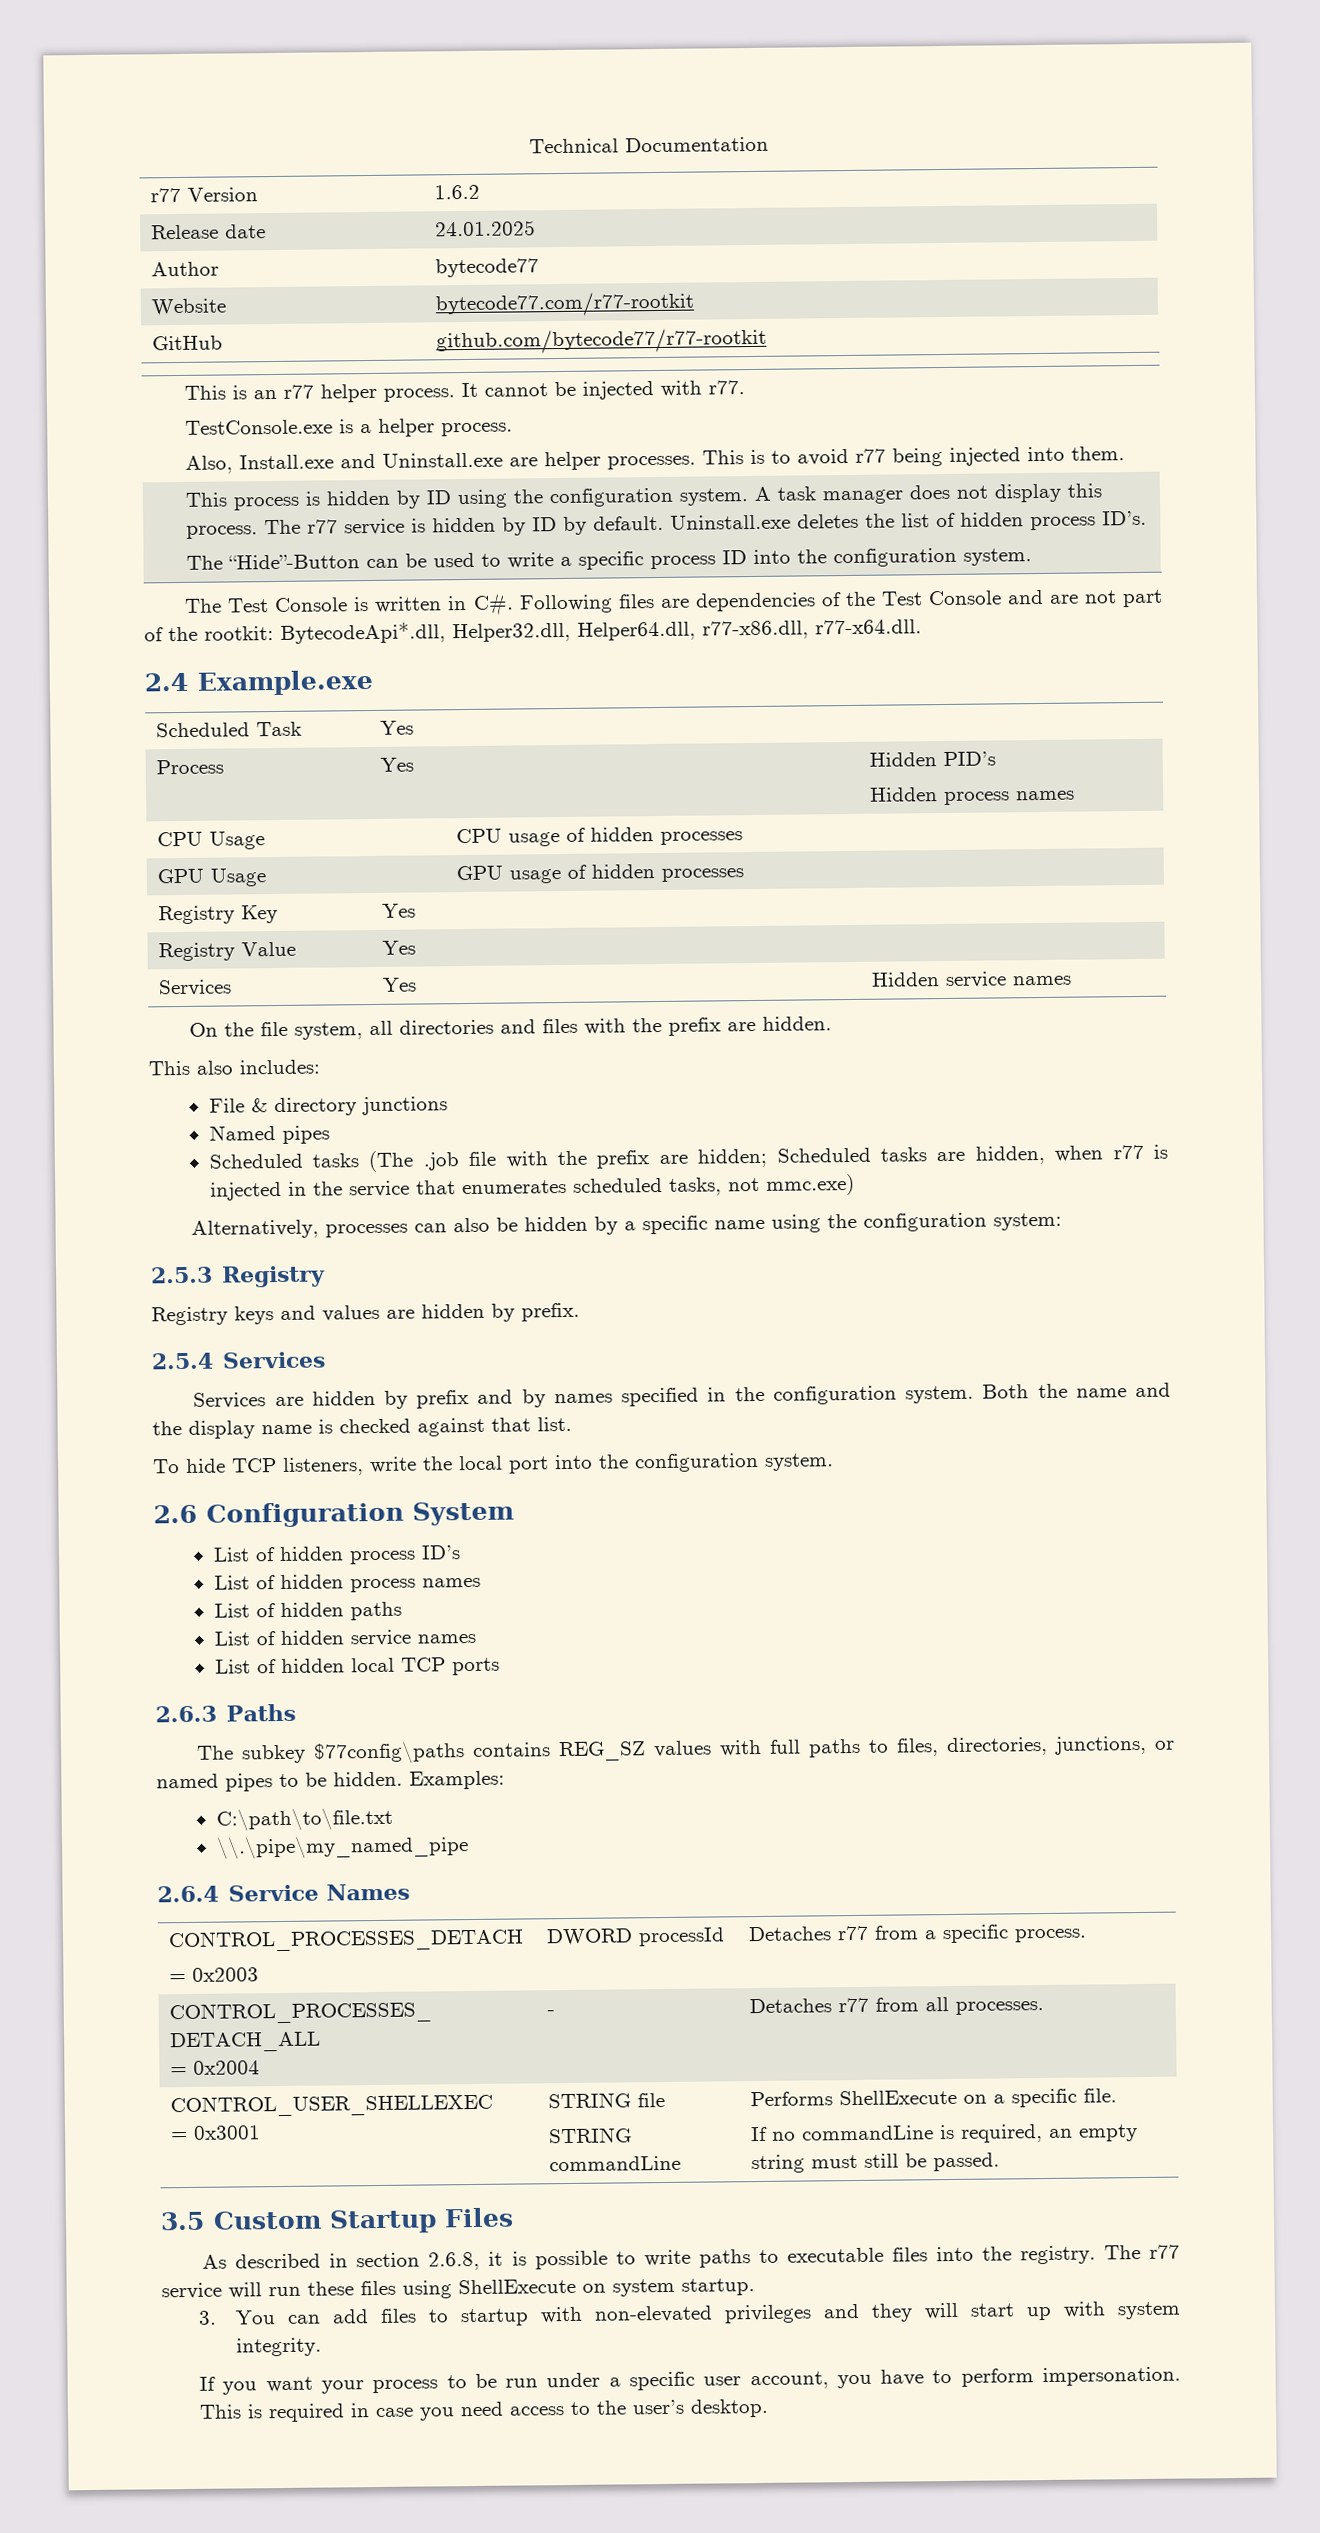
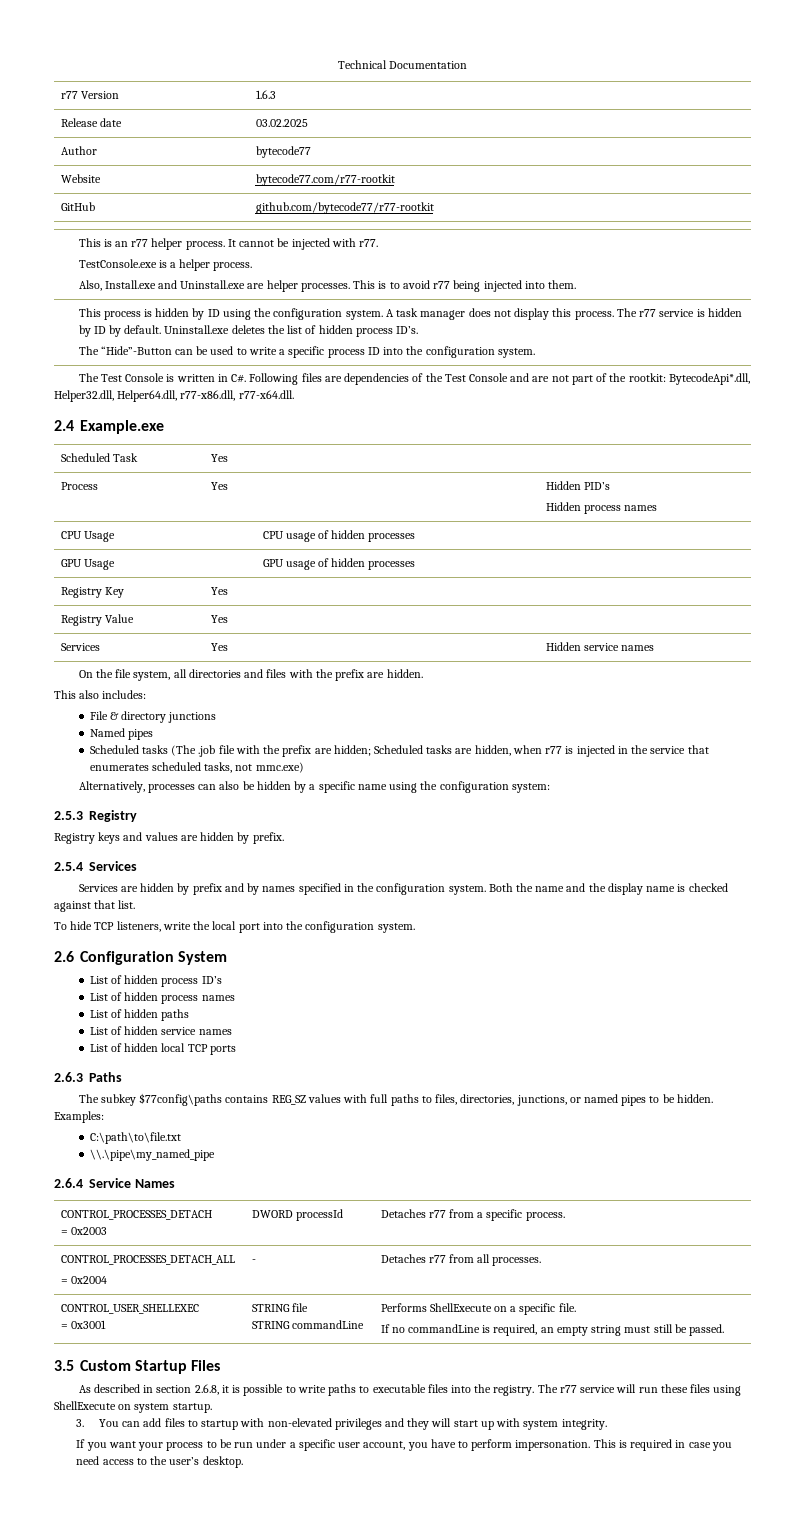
[434,184,481,200] 1.6.2 -> [255,90,276,99] 1.6.3
[435,220,537,237] 24.01.2025 -> [255,119,308,127] 03.02.2025

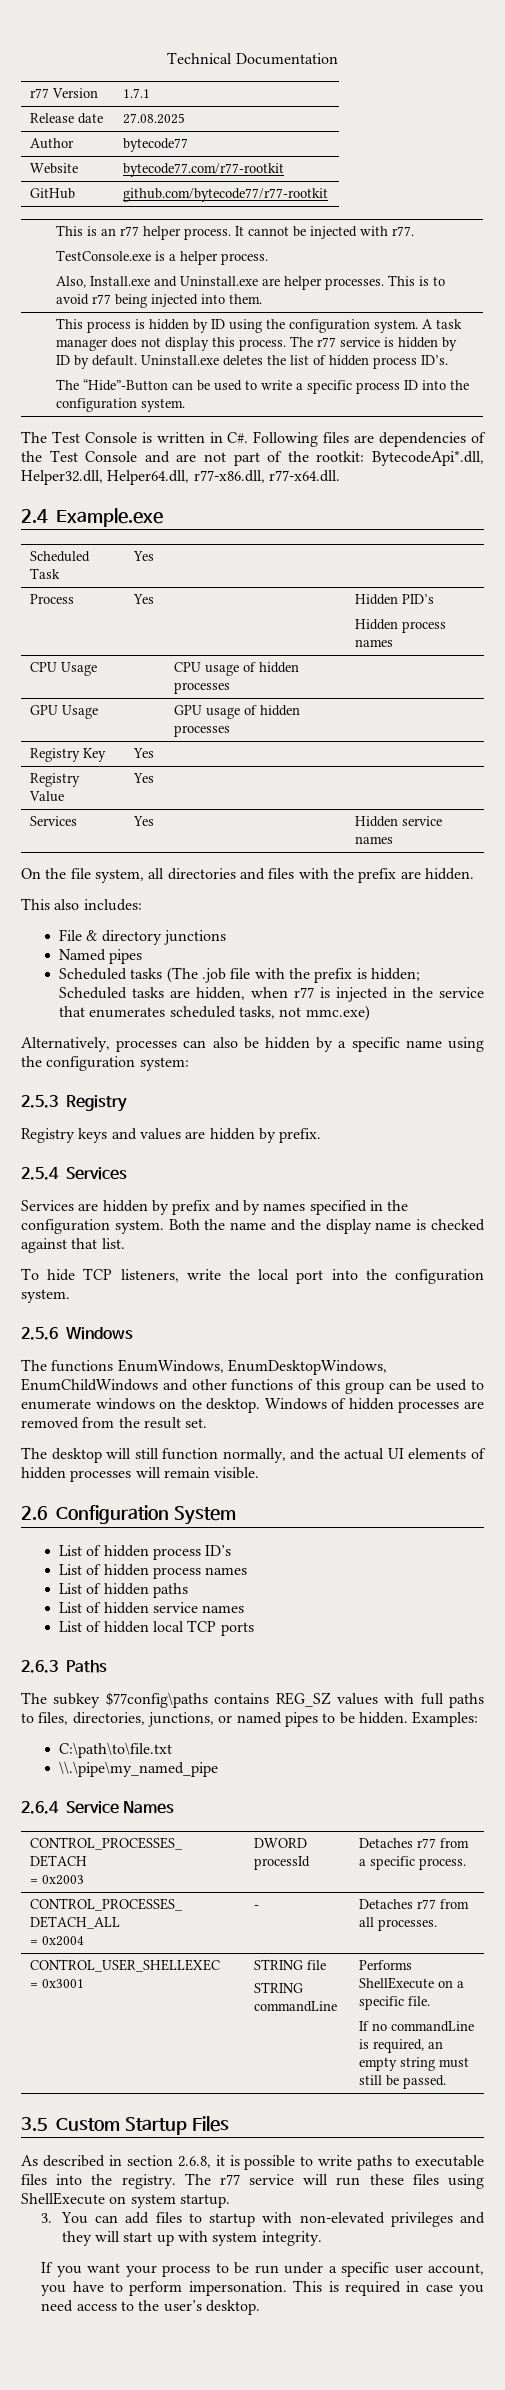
[255,90,276,99] 1.6.3 -> [123,88,151,98] 1.7.1
[255,119,308,127] 03.02.2025 -> [123,113,186,124] 27.08.2025
[314,748,332,754] are -> [356,968,367,979] is
(415, 928) none -> [21,1327,133,1340] [21,1359,387,1375] [21,1378,485,1394] [21,1398,484,1413] [21,1417,208,1429] [21,1447,487,1463] [21,1467,260,1482] // 2.5.6 Windows // The functions EnumWindows, EnumDesktopWindows, EnumChildWindows and other functions of this group can be used to enumerate windows on the desktop. Windows of hidden processes are removed from the result set. // The desktop will still function normally, and the actual UI elements of hidden processes will remain visible.

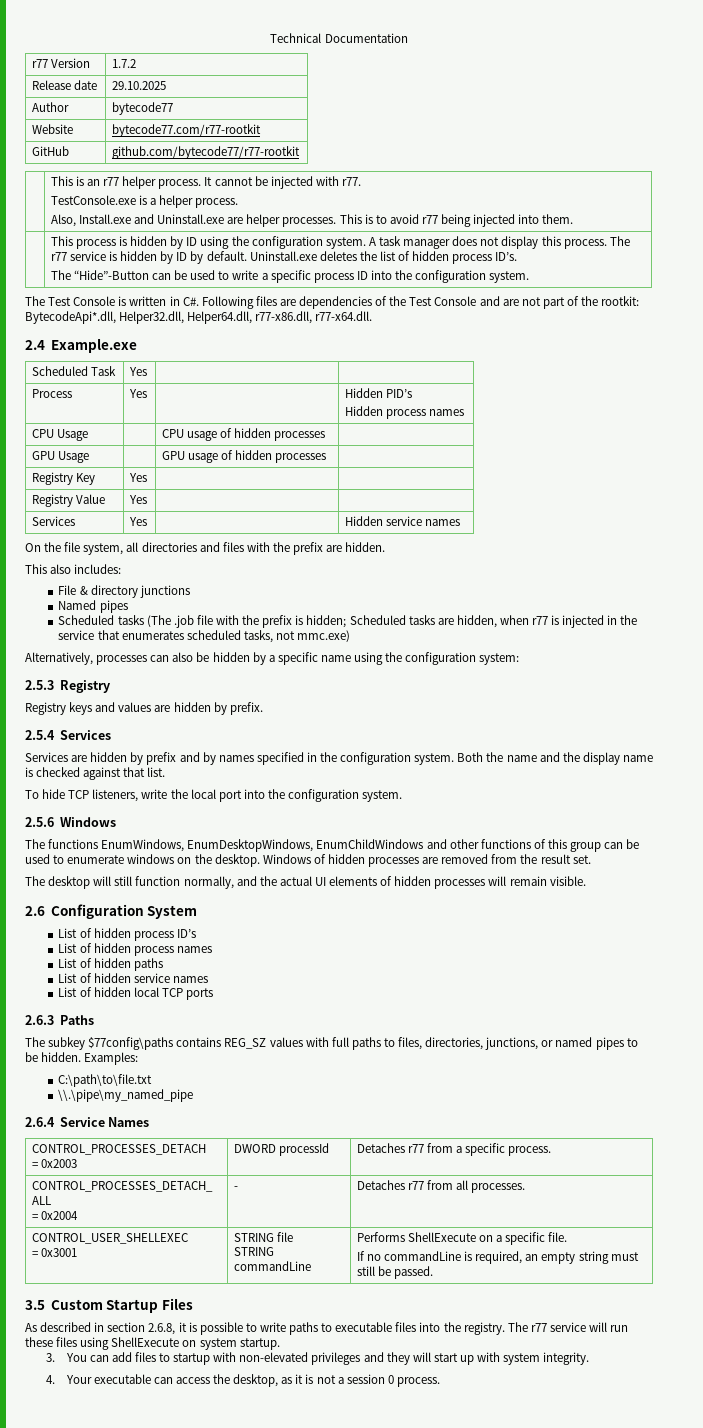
[123,88,151,98] 1.7.1 -> [111,59,136,68] 1.7.2
[123,113,186,124] 27.08.2025 -> [111,81,166,90] 29.10.2025
[41,2262,484,2277] [41,2280,484,2296] [41,2300,260,2315] If you want your process to be run under a specific user account, you have to perform impersonation. This is required in case you need access to the user’s desktop. -> [45,1374,440,1387] 4. Your executable can access the desktop, as it is not a session 0 process.

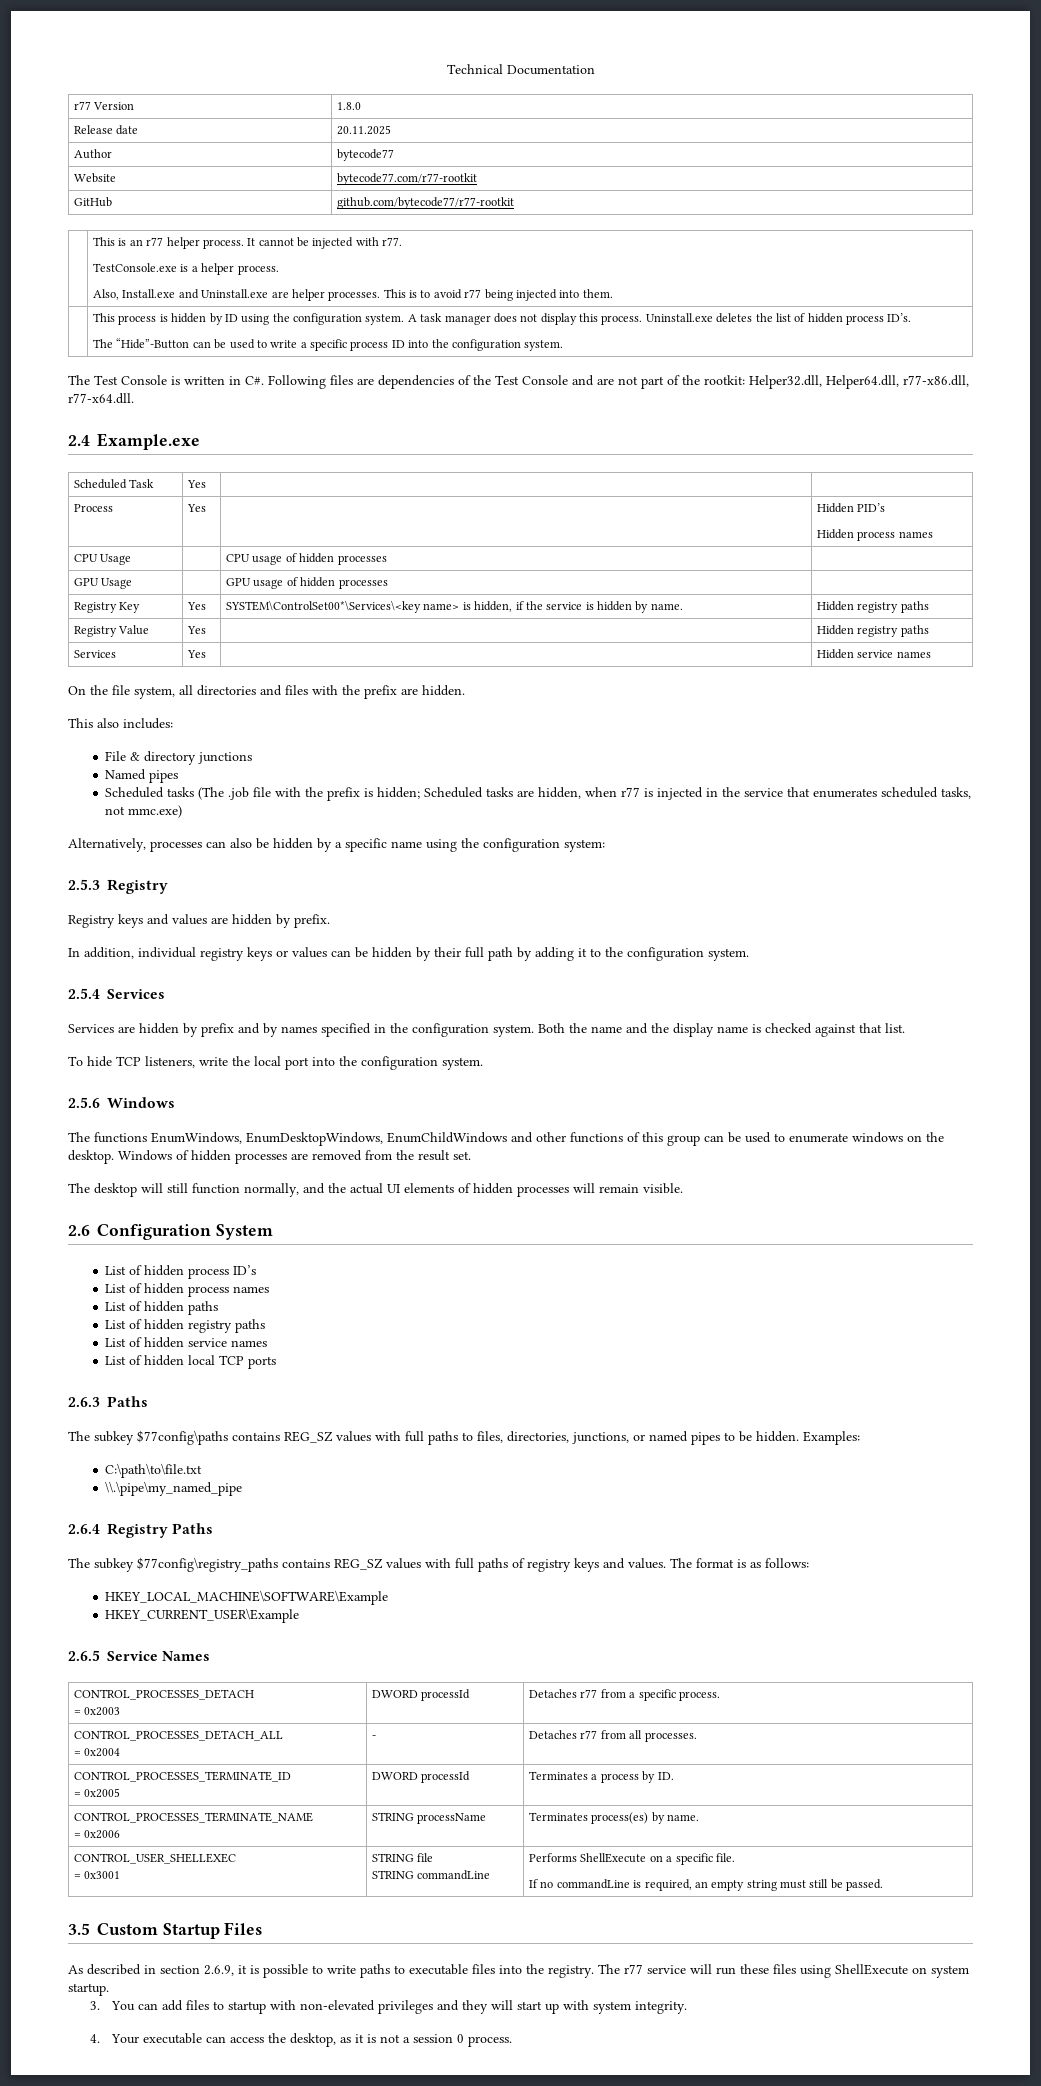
[111,59,136,68] 1.7.2 -> [336,102,361,110] 1.8.0
[111,81,166,90] 29.10.2025 -> [336,125,391,135] 20.11.2025
[609,236,630,246] [50,251,247,264] The r77 service is hidden by ID by default. -> (643, 320) none
[25,311,116,324] BytecodeApi*.dll, -> (745, 380) none
(147, 477) | -> [225,600,683,613] [816,601,929,613] SYSTEM\ControlSet00*\Services\<key name> is hidden, if the service is hidden by name. | Hidden registry paths
(147, 499) none -> [816,625,929,637] Hidden registry paths
(263, 708) none -> [68,947,749,961] // In addition, individual registry keys or values can be hidden by their full path by adding it to the configuration system.
(163, 964) none -> [105,1319,266,1333] // List of hidden registry paths
(55, 1122) none -> [107,1523,214,1538] [68,1557,809,1572] [105,1590,389,1605] [105,1608,300,1623] [68,1650,100,1661] Registry Paths // The subkey $77config\registry_paths contains REG_SZ values with full paths of registry keys and values. The format is as follows: // HKEY_LOCAL_MACHINE\SOFTWARE\Example // HKEY_CURRENT_USER\Example // 2.6.5
(526, 1188) none -> [73,1771,291,1782] [73,1788,121,1798] [371,1771,471,1783] [528,1771,674,1783] [73,1812,313,1823] [73,1830,121,1839] [371,1812,487,1824] [528,1812,700,1824] // CONTROL_PROCESSES_TERMINATE_ID // = 0x2005 | DWORD processId | Terminates a process by ID. // CONTROL_PROCESSES_TERMINATE_NAME // = 0x2006 | STRING processName | Terminates process(es) by name.
[148,1323,176,1335] 2.6.8, -> [204,1965,234,1976] 2.6.9,

